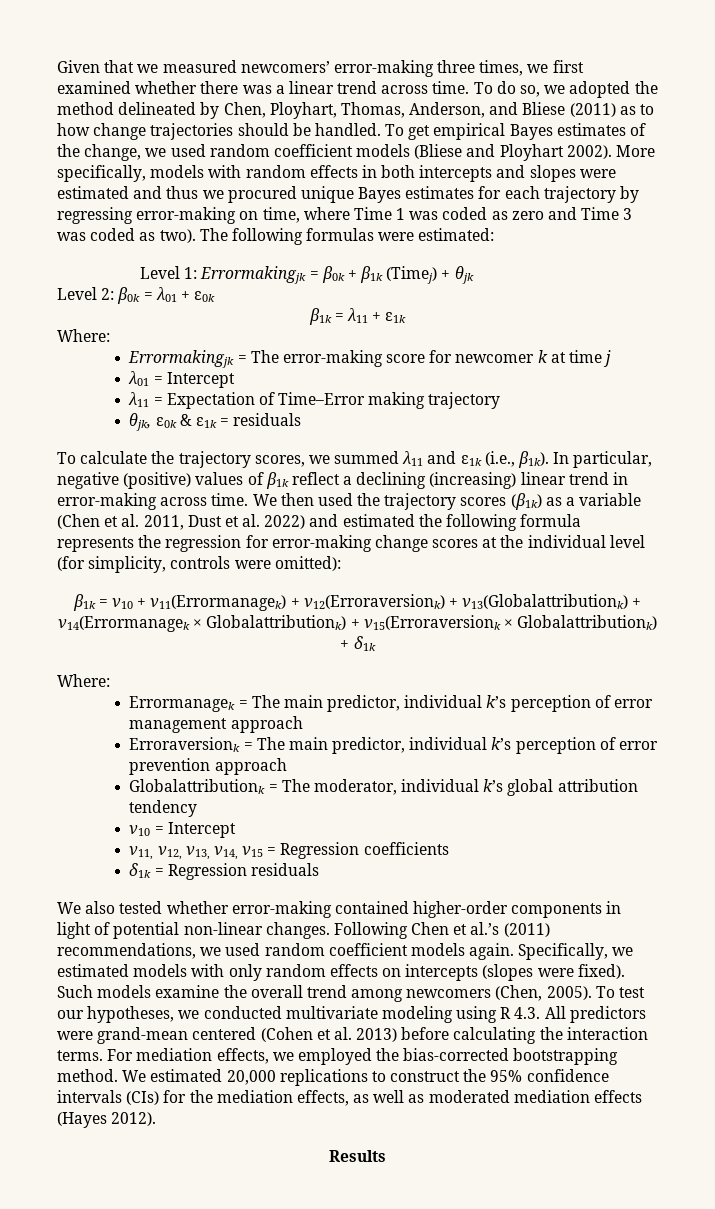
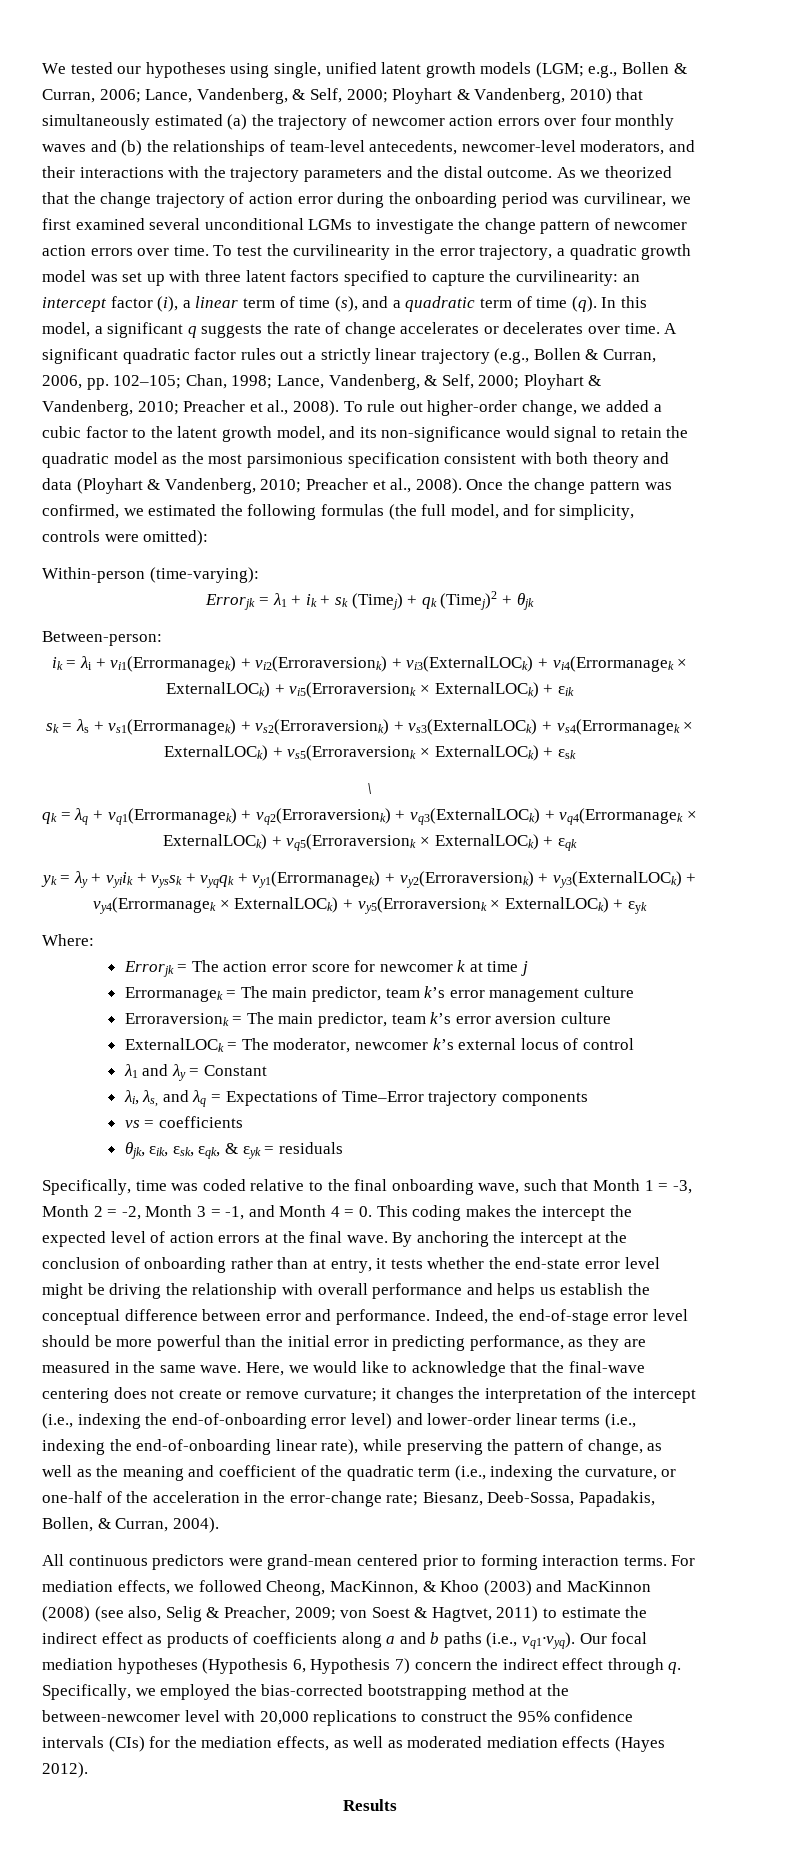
[57,60,584,77] [57,81,658,98] [57,102,655,119] [57,123,647,140] [57,144,656,161] [57,165,616,182] [57,186,640,203] [57,207,633,224] [57,228,495,245] [139,266,474,284] [57,287,216,304] [308,308,407,325] [57,329,110,342] [128,350,383,368] Given that we measured newcomers’ error-making three times, we first examined whether there was a linear trend across time. To do so, we adopted the method delineated by Chen, Ployhart, Thomas, Anderson, and Bliese (2011) as to how change trajectories should be handled. To get empirical Bayes estimates of the change, we used random coefficient models (Bliese and Ployhart 2002). More specifically, models with random effects in both intercepts and slopes were estimated and thus we procured unique Bayes estimates for each trajectory by regressing error-making on time, where Time 1 was coded as zero and Time 3 was coded as two). The following formulas were estimated: // Level 1: Errormakingjk = β0k + β1k (Timej) + θjk // Level 2: β0k = λ01 + ε0k // β1k = λ11 + ε1k // Where: // Errormakingjk = The error-making -> [42,62,687,78] [42,88,644,104] [42,114,675,130] [42,140,695,156] [42,166,673,182] [42,192,691,208] [42,218,688,234] [42,244,692,260] [42,270,640,286] [42,296,648,312] [42,322,678,338] [42,348,657,364] [42,374,602,390] [42,400,662,416] [42,426,689,442] [42,452,670,468] [42,478,672,494] [42,504,635,520] [42,530,209,546] [42,567,259,583] [205,591,534,610] [42,631,162,646] [51,656,688,672] [166,682,574,698] [45,719,694,735] [164,745,576,761] [367,783,372,794] [42,808,697,825] [163,834,577,851] [40,871,697,888] [93,897,647,914] [42,934,94,946] [123,960,307,977] We tested our hypotheses using single, unified latent growth models (LGM; e.g., Bollen & Curran, 2006; Lance, Vandenberg, & Self, 2000; Ployhart & Vandenberg, 2010) that simultaneously estimated (a) the trajectory of newcomer action errors over four monthly waves and (b) the relationships of team-level antecedents, newcomer-level moderators, and their interactions with the trajectory parameters and the distal outcome. As we theorized that the change trajectory of action error during the onboarding period was curvilinear, we first examined several unconditional LGMs to investigate the change pattern of newcomer action errors over time. To test the curvilinearity in the error trajectory, a quadratic growth model was set up with three latent factors specified to capture the curvilinearity: an intercept factor (i), a linear term of time (s), and a quadratic term of time (q). In this model, a significant q suggests the rate of change accelerates or decelerates over time. A significant quadratic factor rules out a strictly linear trajectory (e.g., Bollen & Curran, 2006, pp. 102–105; Chan, 1998; Lance, Vandenberg, & Self, 2000; Ployhart & Vandenberg, 2010; Preacher et al., 2008). To rule out higher-order change, we added a cubic factor to the latent growth model, and its non-significance would signal to retain the quadratic model as the most parsimonious specification consistent with both theory and data (Ployhart & Vandenberg, 2010; Preacher et al., 2008). Once the change pattern was confirmed, we estimated the following formulas (the full model, and for simplicity, controls were omitted): // Within-person (time-varying): // Errorjk = λ1 + ik + sk (Timej) + qk (Timej)2 + θjk // Between-person: // ik = λi + νi1(Errormanagek) + νi2(Erroraversionk) + νi3(ExternalLOCk) + νi4(Errormanagek × ExternalLOCk) + νi5(Erroraversionk × ExternalLOCk) + εik // sk = λs + νs1(Errormanagek) + νs2(Erroraversionk) + νs3(ExternalLOCk) + νs4(Errormanagek × ExternalLOCk) + νs5(Erroraversionk × ExternalLOCk) + εsk // \ // qk = λq + νq1(Errormanagek) + νq2(Erroraversionk) + νq3(ExternalLOCk) + νq4(Errormanagek × ExternalLOCk) + νq5(Erroraversionk × ExternalLOCk) + εqk // yk = λy + νyiik + νyssk + νyqqk + νy1(Errormanagek) + νy2(Erroraversionk) + νy3(ExternalLOCk) + νy4(Errormanagek × ExternalLOCk) + νy5(Erroraversionk × ExternalLOCk) + εyk // Where: // Errorjk = The action error
[128,371,235,388] [128,392,501,409] [129,413,302,431] [57,451,653,468] [57,472,629,489] [57,493,642,510] [57,514,582,531] [57,535,645,552] [57,556,341,573] [72,594,642,611] [57,615,658,632] [340,636,376,651] [57,674,110,687] // λ01 = Intercept // λ11 = Expectation of Time–Error making trajectory // θjk, ε0k & ε1k = residuals // To calculate the trajectory scores, we summed λ11 and ε1k (i.e., β1k). In particular, negative (positive) values of β1k reflect a declining (increasing) linear trend in error-making across time. We then used the trajectory scores (β1k) as a variable (Chen et al. 2011, Dust et al. 2022) and estimated the following formula represents the regression for error-making change scores at the individual level (for simplicity, controls were omitted): // β1k = ν10 + ν11(Errormanagek) + ν12(Erroraversionk) + ν13(Globalattributionk) + ν14(Errormanagek × Globalattributionk) + ν15(Erroraversionk × Globalattributionk) + δ1k // Where: -> (529, 968) none
[404,695,611,712] individual k’s perception of -> [385,986,446,998] team k’s
[230,716,303,733] approach -> [583,986,634,998] culture
[409,737,659,754] [129,758,287,775] [129,779,638,796] [129,800,198,817] [129,822,236,838] [129,842,449,860] [129,863,319,880] [57,901,622,918] [57,922,550,939] [57,943,634,960] [57,964,625,981] [57,985,646,1002] [57,1006,646,1023] [57,1027,563,1044] individual k’s perception of error prevention approach // Globalattributionk = The moderator, individual k’s global attribution tendency // ν10 = Intercept // ν11, ν12, ν13, ν14, ν15 = Regression coefficients // δ1k = Regression residuals // We also tested whether error-making contained higher-order components in light of potential non-linear changes. Following Chen et al.’s (2011) recommendations, we used random coefficient models again. Specifically, we estimated models with only random effects on intercepts (slopes were fixed). Such models examine the overall trend among newcomers (Chen, 2005). To test our hypotheses, we conducted multivariate modeling using R 4.3. All predictors were grand-mean centered (Cohen et al. 2013) before calculating the -> [391,1012,611,1024] [124,1038,634,1053] [123,1064,267,1081] [123,1090,588,1107] [124,1116,243,1128] [124,1142,343,1159] [42,1179,692,1195] [42,1205,632,1221] [42,1231,628,1247] [42,1257,660,1273] [42,1283,651,1299] [42,1309,688,1325] [42,1335,646,1351] [42,1361,645,1377] [42,1387,696,1403] [42,1413,636,1429] [42,1439,663,1455] [42,1465,677,1481] [42,1491,655,1507] [42,1517,219,1533] [42,1554,538,1570] team k’s error aversion culture // ExternalLOCk = The moderator, newcomer k’s external locus of control // λ1 and λy = Constant // λi, λs, and λq = Expectations of Time–Error trajectory components // νs = coefficients // θjk, εik, εsk, εqk, & εyk = residuals // Specifically, time was coded relative to the final onboarding wave, such that Month 1 = -3, Month 2 = -2, Month 3 = -1, and Month 4 = 0. This coding makes the intercept the expected level of action errors at the final wave. By anchoring the intercept at the conclusion of onboarding rather than at entry, it tests whether the end-state error level might be driving the relationship with overall performance and helps us establish the conceptual difference between error and performance. Indeed, the end-of-stage error level should be more powerful than the initial error in predicting performance, as they are measured in the same wave. Here, we would like to acknowledge that the final-wave centering does not create or remove curvature; it changes the interpretation of the intercept (i.e., indexing the end-of-onboarding error level) and lower-order linear terms (i.e., indexing the end-of-onboarding linear rate), while preserving the pattern of change, as well as the meaning and coefficient of the quadratic term (i.e., indexing the curvature, or one-half of the acceleration in the error-change rate; Biesanz, Deeb-Sossa, Papadakis, Bollen, & Curran, 2004). // All continuous predictors were grand-mean centered prior to forming
[297,1048,619,1065] [57,1069,223,1082] employed the bias-corrected bootstrapping method. We estimated -> [198,1580,651,1596] [42,1606,648,1622] [42,1632,648,1649] [42,1658,682,1674] [42,1684,569,1700] [42,1710,256,1722] followed Cheong, MacKinnon, & Khoo (2003) and MacKinnon (2008) (see also, Selig & Preacher, 2009; von Soest & Hagtvet, 2011) to estimate the indirect effect as products of coefficients along a and b paths (i.e., νq1·νyq). Our focal mediation hypotheses (Hypothesis 6, Hypothesis 7) concern the indirect effect through q. Specifically, we employed the bias-corrected bootstrapping method at the between-newcomer level with

